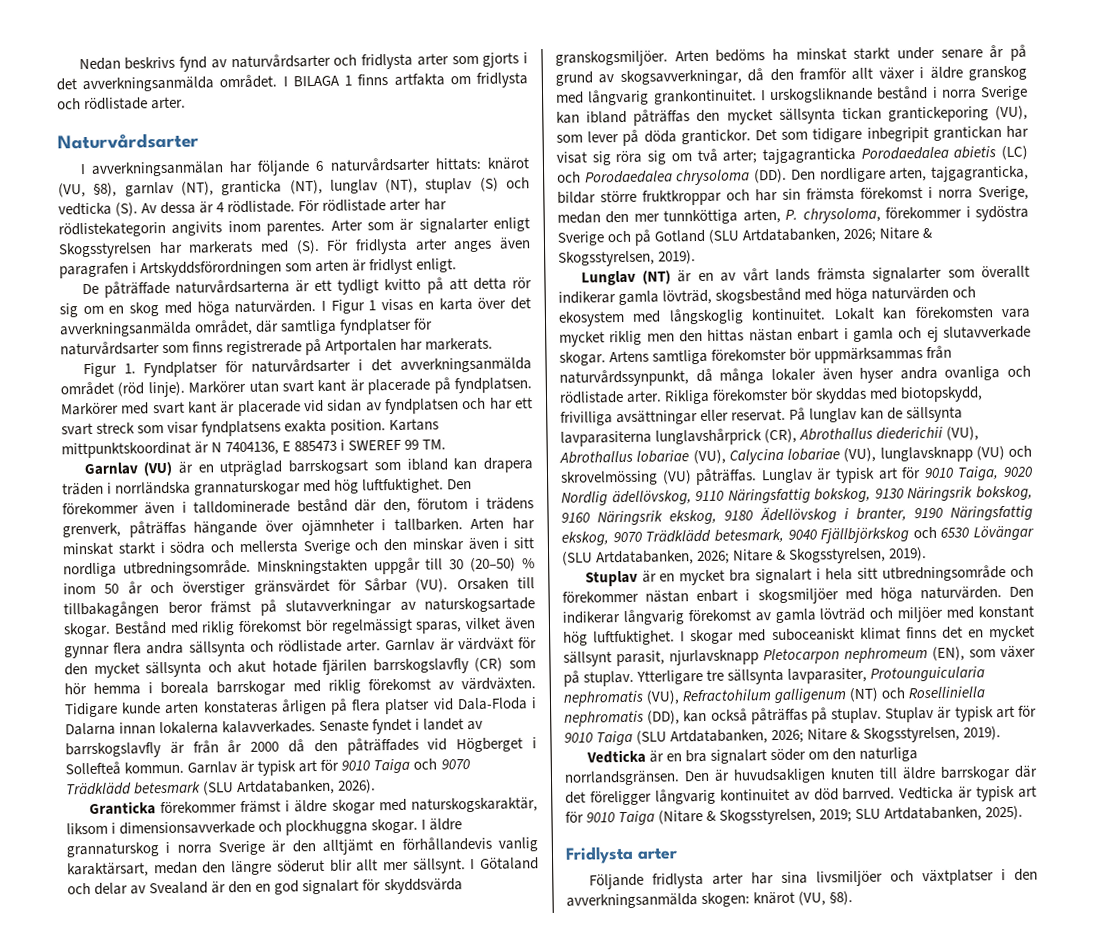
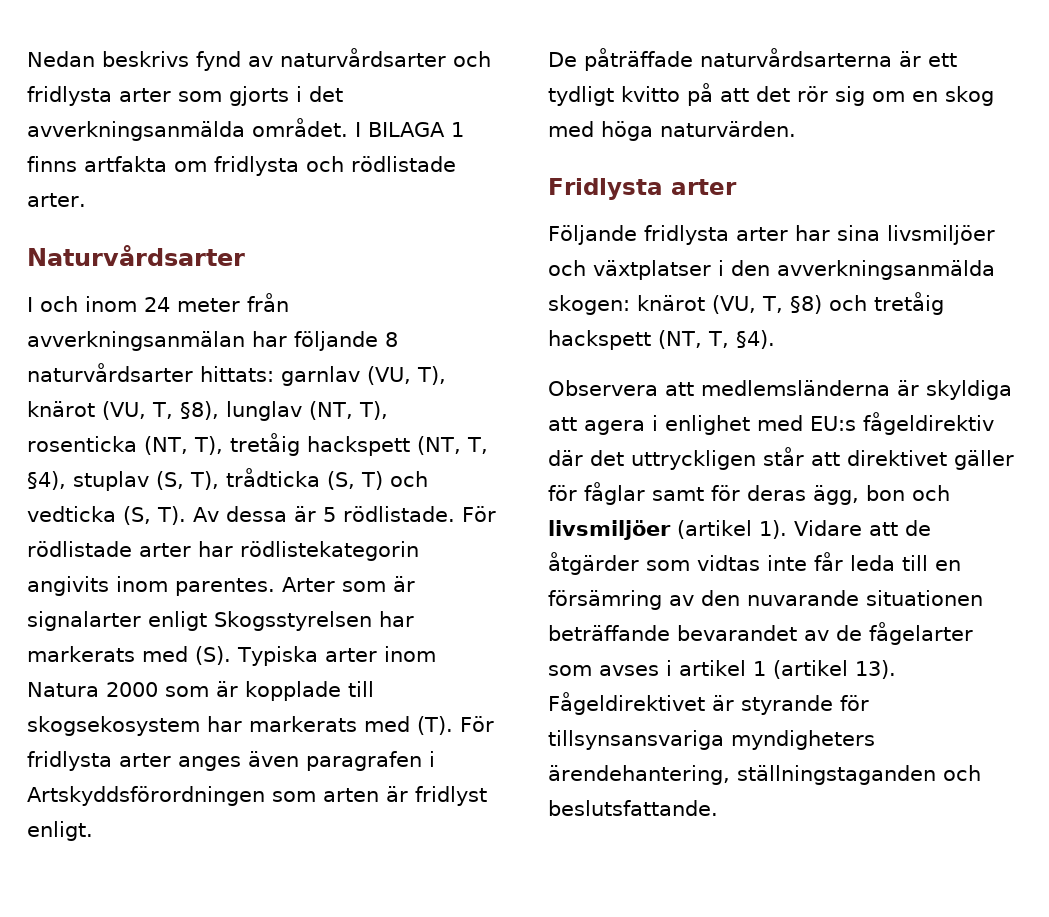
(86, 169) none -> [40,293,289,312] och inom 24 meter från
[315,160,325,171] 6 -> [385,332,398,347] 8
[486,157,530,170] [58,177,530,198] [58,202,139,217] knärot (VU, §8), garnlav (NT), granticka (NT), lunglav (NT), stuplav (S) och vedticka (S). -> [281,366,446,386] [27,401,388,421] [27,433,488,456] [27,468,428,491] [27,506,186,525] garnlav (VU, T), knärot (VU, T, §8), lunglav (NT, T), rosenticka (NT, T), tretåig hackspett (NT, T, §4), stuplav (S, T), trådticka (S, T) och vedticka (S, T).
[216,202,226,213] 4 -> [322,507,336,522] 5
(320, 247) none -> [236,646,436,666] [27,681,374,701] [27,716,453,736] Typiska arter inom Natura 2000 som är kopplade till skogsekosystem har markerats med (T).
[472,277,507,290] detta -> [756,86,790,102] det
[321,297,532,314] [59,318,434,338] [60,337,494,356] [82,357,532,378] [60,377,532,398] [61,397,533,417] [61,418,440,437] [61,439,447,459] [83,457,533,477] [62,478,473,496] [62,497,535,515] [62,517,535,538] [62,537,534,556] [63,557,535,578] [63,577,535,596] [63,597,535,618] [63,617,536,638] [64,637,537,659] [64,657,536,678] [64,677,536,696] [64,697,537,718] [65,718,484,736] [65,737,538,759] [65,758,470,776] [66,779,377,796] [88,797,538,816] [66,818,463,836] [66,836,538,858] [67,857,539,878] [67,878,463,895] [555,44,1027,67] [555,65,1027,86] [555,85,1028,106] [556,105,1028,126] [556,125,1029,146] [556,145,1028,166] [557,165,1029,186] [557,185,1029,206] [557,205,1029,225] [557,227,933,246] [558,250,697,267] [580,265,1030,286] [558,286,977,306] [558,306,1030,327] [559,325,1031,347] [559,345,953,366] [559,365,1031,387] [559,386,984,405] [560,406,964,426] [560,426,980,447] [559,445,1032,465] [560,466,1033,486] [561,485,1033,506] [561,505,1033,526] [561,525,1034,546] [562,547,928,566] [584,564,1034,587] [562,586,1034,605] [562,605,1034,626] [563,625,1035,646] [563,645,1036,667] [563,666,986,687] [563,686,986,707] [564,705,1037,727] [564,726,1002,746] [585,747,918,764] [564,765,1038,786] [565,785,1037,806] [565,805,1024,826] I Figur 1 visas en karta över det avverkningsanmälda området, där samtliga fyndplatser för naturvårdsarter som finns registrerade på Artportalen har markerats. // Figur 1. Fyndplatser för naturvårdsarter i det avverkningsanmälda området (röd linje). Markörer utan svart kant är placerade på fyndplatsen. Markörer med svart kant är placerade vid sidan av fyndplatsen och har ett svart streck som visar fyndplatsens exakta position. Kartans mittpunktskoordinat är N 7404136, E 885473 i SWEREF 99 TM. // Garnlav (VU) är en utpräglad barrskogsart som ibland kan drapera träden i norrländska grannaturskogar med hög luftfuktighet. Den förekommer även i talldominerade bestånd där den, förutom i trädens grenverk, påträffas hängande över ojämnheter i tallbarken. Arten har minskat starkt i södra och mellersta Sverige och den minskar även i sitt nordliga utbredningsområde. Minskningstakten uppgår till 30 (20–50) % inom 50 år och överstiger gränsvärdet för Sårbar (VU). Orsaken till tillbakagången beror främst på slutavverkningar av naturskogsartade skogar. Bestånd med riklig förekomst bör regelmässigt sparas, vilket även gynnar flera andra sällsynta och rödlistade arter. Garnlav är värdväxt för den mycket sällsynta och akut hotade fjärilen barrskogslavfly (CR) som hör hemma i boreala barrskogar med riklig förekomst av värdväxten. Tidigare kunde arten konstateras årligen på flera platser vid Dala-Floda i Dalarna innan lokalerna kalavverkades. Senaste fyndet i landet av barrskogslavfly är från år 2000 då den påträffades vid Högberget i Sollefteå kommun. Garnlav är typisk art för 9010 Taiga och 9070 Trädklädd betesmark (SLU Artdatabanken, 2026). // Granticka förekommer främst i äldre skogar med naturskogskaraktär, liksom i dimensionsavverkade och plockhuggna skogar. I äldre grannaturskog i norra Sverige är den alltjämt en förhållandevis vanlig karaktärsart, medan den längre söderut blir allt mer sällsynt. I Götaland och delar av Svealand är den en god signalart för skyddsvärda granskogsmiljöer. Arten bedöms ha minskat starkt under senare år på grund av skogsavverkningar, då den framför allt växer i äldre granskog med långvarig grankontinuitet. I urskogsliknande bestånd i norra Sverige kan ibland påträffas den mycket sällsynta tickan grantickeporing (VU), som lever på döda grantickor. Det som tidigare inbegripit grantickan har visat sig röra sig om två arter; tajgagranticka Porodaedalea abietis (LC) och Porodaedalea chrysoloma (DD). Den nordligare arten, tajgagranticka, bildar större fruktkroppar och har sin främsta förekomst i norra Sverige, medan den mer tunnköttiga arten, P. chrysoloma, förekommer i sydöstra Sverige och på Gotland (SLU Artdatabanken, 2026; Nitare & Skogsstyrelsen, 2019). // Lunglav (NT) är en av vårt lands främsta signalarter som överallt indikerar gamla lövträd, skogsbestånd med höga naturvärden och ekosystem med långskoglig kontinuitet. Lokalt kan förekomsten vara mycket riklig men den hittas nästan enbart i gamla och ej slutavverkade skogar. Artens samtliga förekomster bör uppmärksammas från naturvårdssynpunkt, då många lokaler även hyser andra ovanliga och rödlistade arter. Rikliga förekomster bör skyddas med biotopskydd, frivilliga avsättningar eller reservat. På lunglav kan de sällsynta lavparasiterna lunglavshårprick (CR), Abrothallus diederichii (VU), Abrothallus lobariae (VU), Calycina lobariae (VU), lunglavsknapp (VU) och skrovelmössing (VU) påträffas. Lunglav är typisk art för 9010 Taiga, 9020 Nordlig ädellövskog, 9110 Näringsfattig bokskog, 9130 Näringsrik bokskog, 9160 Näringsrik ekskog, 9180 Ädellövskog i branter, 9190 Näringsfattig ekskog, 9070 Trädklädd betesmark, 9040 Fjällbjörkskog och 6530 Lövängar (SLU Artdatabanken, 2026; Nitare & Skogsstyrelsen, 2019). // Stuplav är en mycket bra signalart i hela sitt utbredningsområde och förekommer nästan enbart i skogsmiljöer med höga naturvärden. Den indikerar långvarig förekomst av gamla lövträd och miljöer med konstant hög luftfuktighet. I skogar med suboceaniskt klimat finns det en mycket sällsynt parasit, njurlavsknapp Pletocarpon nephromeum (EN), som växer på stuplav. Ytterligare tre sällsynta lavparasiter, Protounguicularia nephromatis (VU), Refractohilum galligenum (NT) och Roselliniella nephromatis (DD), kan också påträffas på stuplav. Stuplav är typisk art för 9010 Taiga (SLU Artdatabanken, 2026; Nitare & Skogsstyrelsen, 2019). // Vedticka är en bra signalart söder om den naturliga norrlandsgränsen. Den är huvudsakligen knuten till äldre barrskogar där det föreligger långvarig kontinuitet av död barrved. Vedticka är typisk art för 9010 Taiga (Nitare & Skogsstyrelsen, 2019; SLU Artdatabanken, 2025). -> (796, 129) none
[829,891,854,906] §8). -> [761,292,944,315] [548,330,775,350] [548,380,1012,400] [548,412,994,435] [548,447,1014,470] [548,482,950,505] [548,520,931,540] [548,552,961,575] [548,590,983,610] [548,622,973,645] [548,660,896,679] [548,692,869,715] [548,730,875,750] [548,765,981,785] [548,800,718,816] T, §8) och tretåig hackspett (NT, T, §4). // Observera att medlemsländerna är skyldiga att agera i enlighet med EU:s fågeldirektiv där det uttryckligen står att direktivet gäller för fåglar samt för deras ägg, bon och livsmiljöer (artikel 1). Vidare att de åtgärder som vidtas inte får leda till en försämring av den nuvarande situationen beträffande bevarandet av de fågelarter som avses i artikel 1 (artikel 13). Fågeldirektivet är styrande för tillsynsansvariga myndigheters ärendehantering, ställningstaganden och beslutsfattande.

